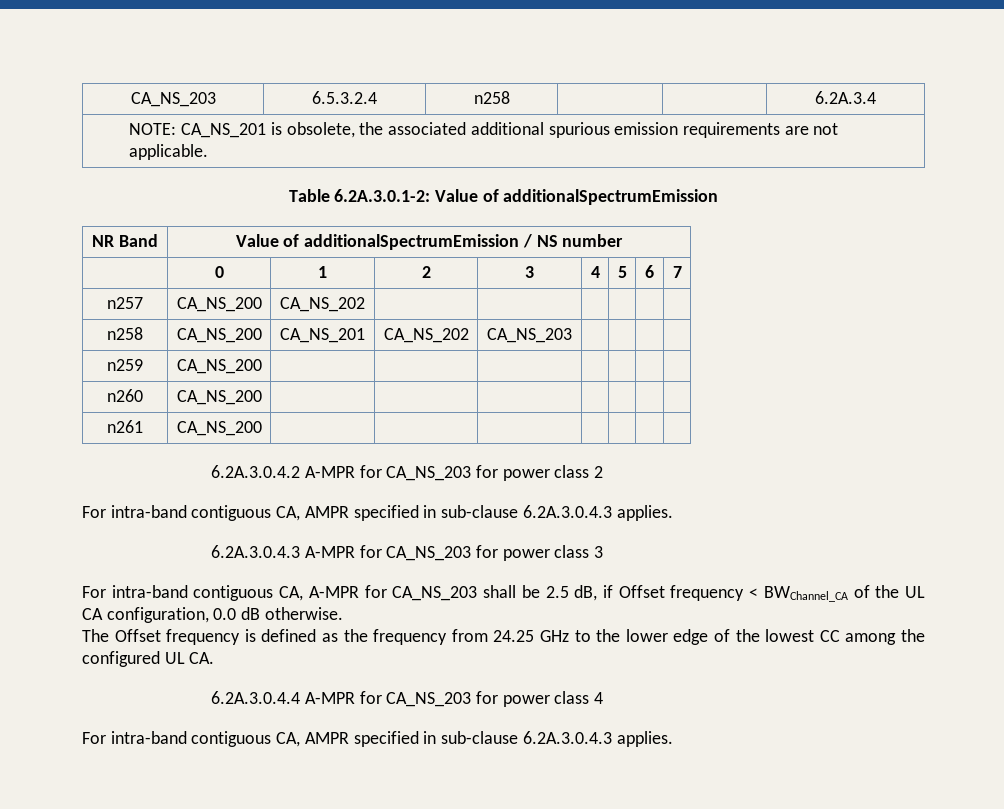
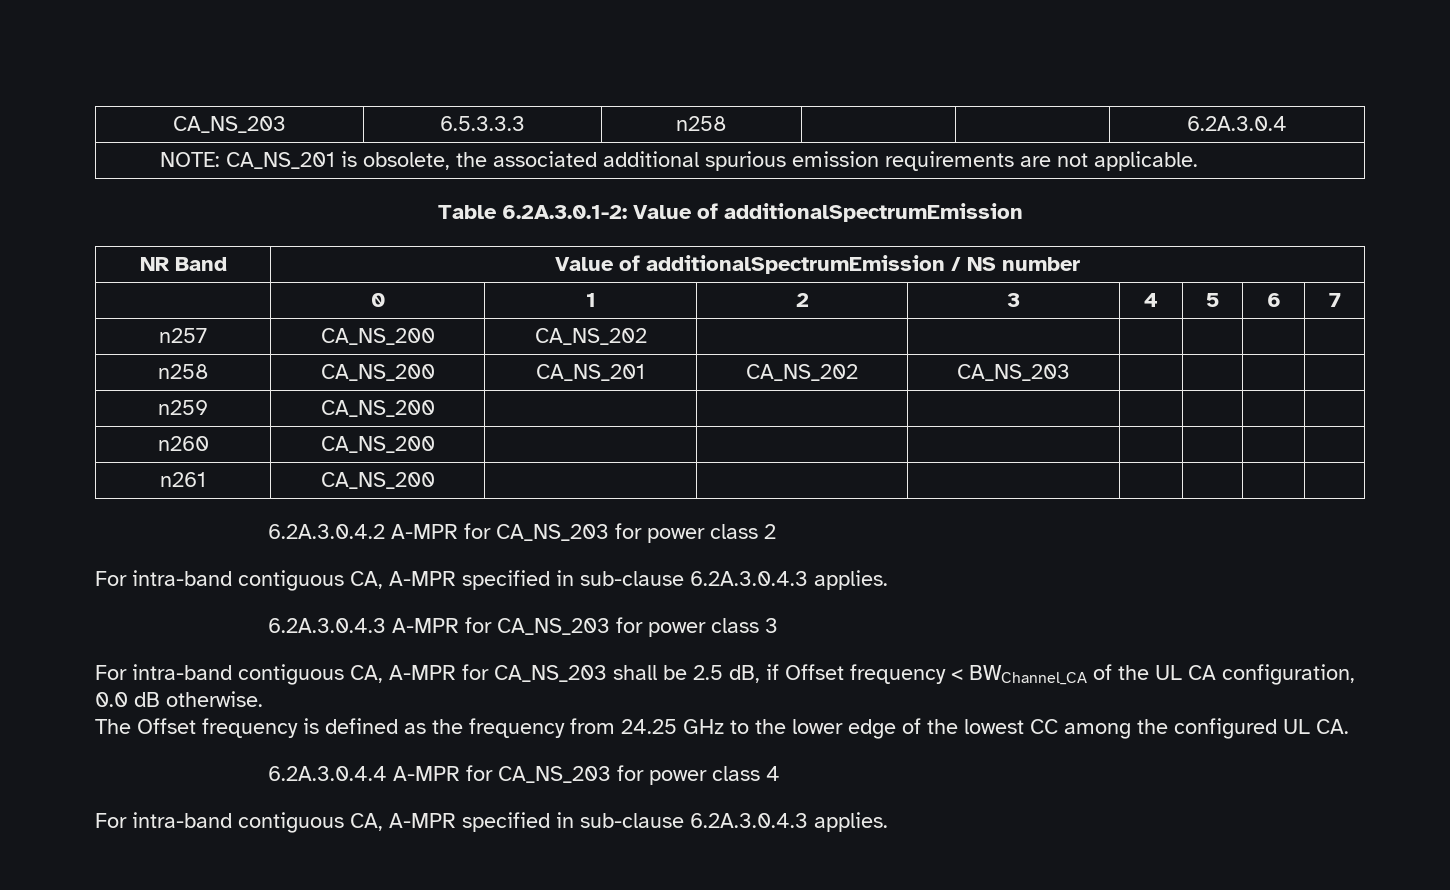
[130,92,216,107] [312,91,377,104] CA_NS_203 | 6.5.3.2.4 -> [173,116,286,133] [440,116,525,131] CA_NS_203 | 6.5.3.3.3
[815,91,876,104] 6.2A.3.4 -> [1187,116,1287,131] 6.2A.3.0.4
[304,506,349,518] AMPR -> [389,571,456,586] A-MPR
[304,732,349,744] AMPR -> [389,813,456,828] A-MPR

